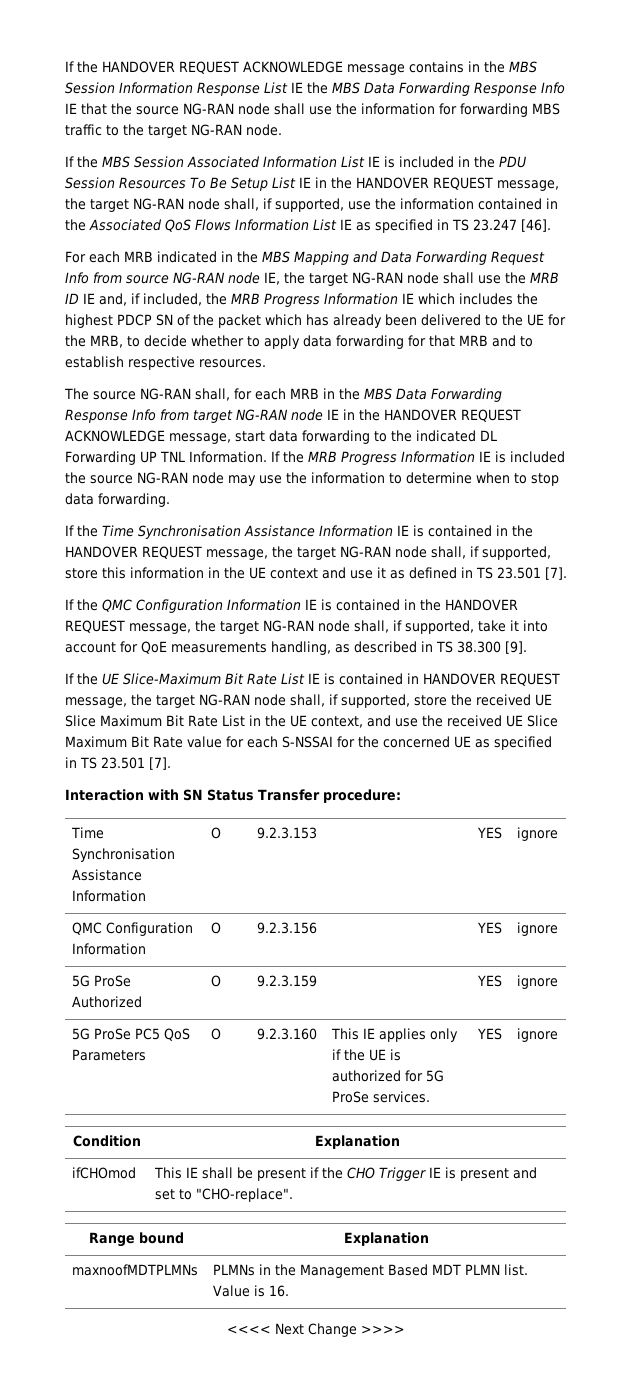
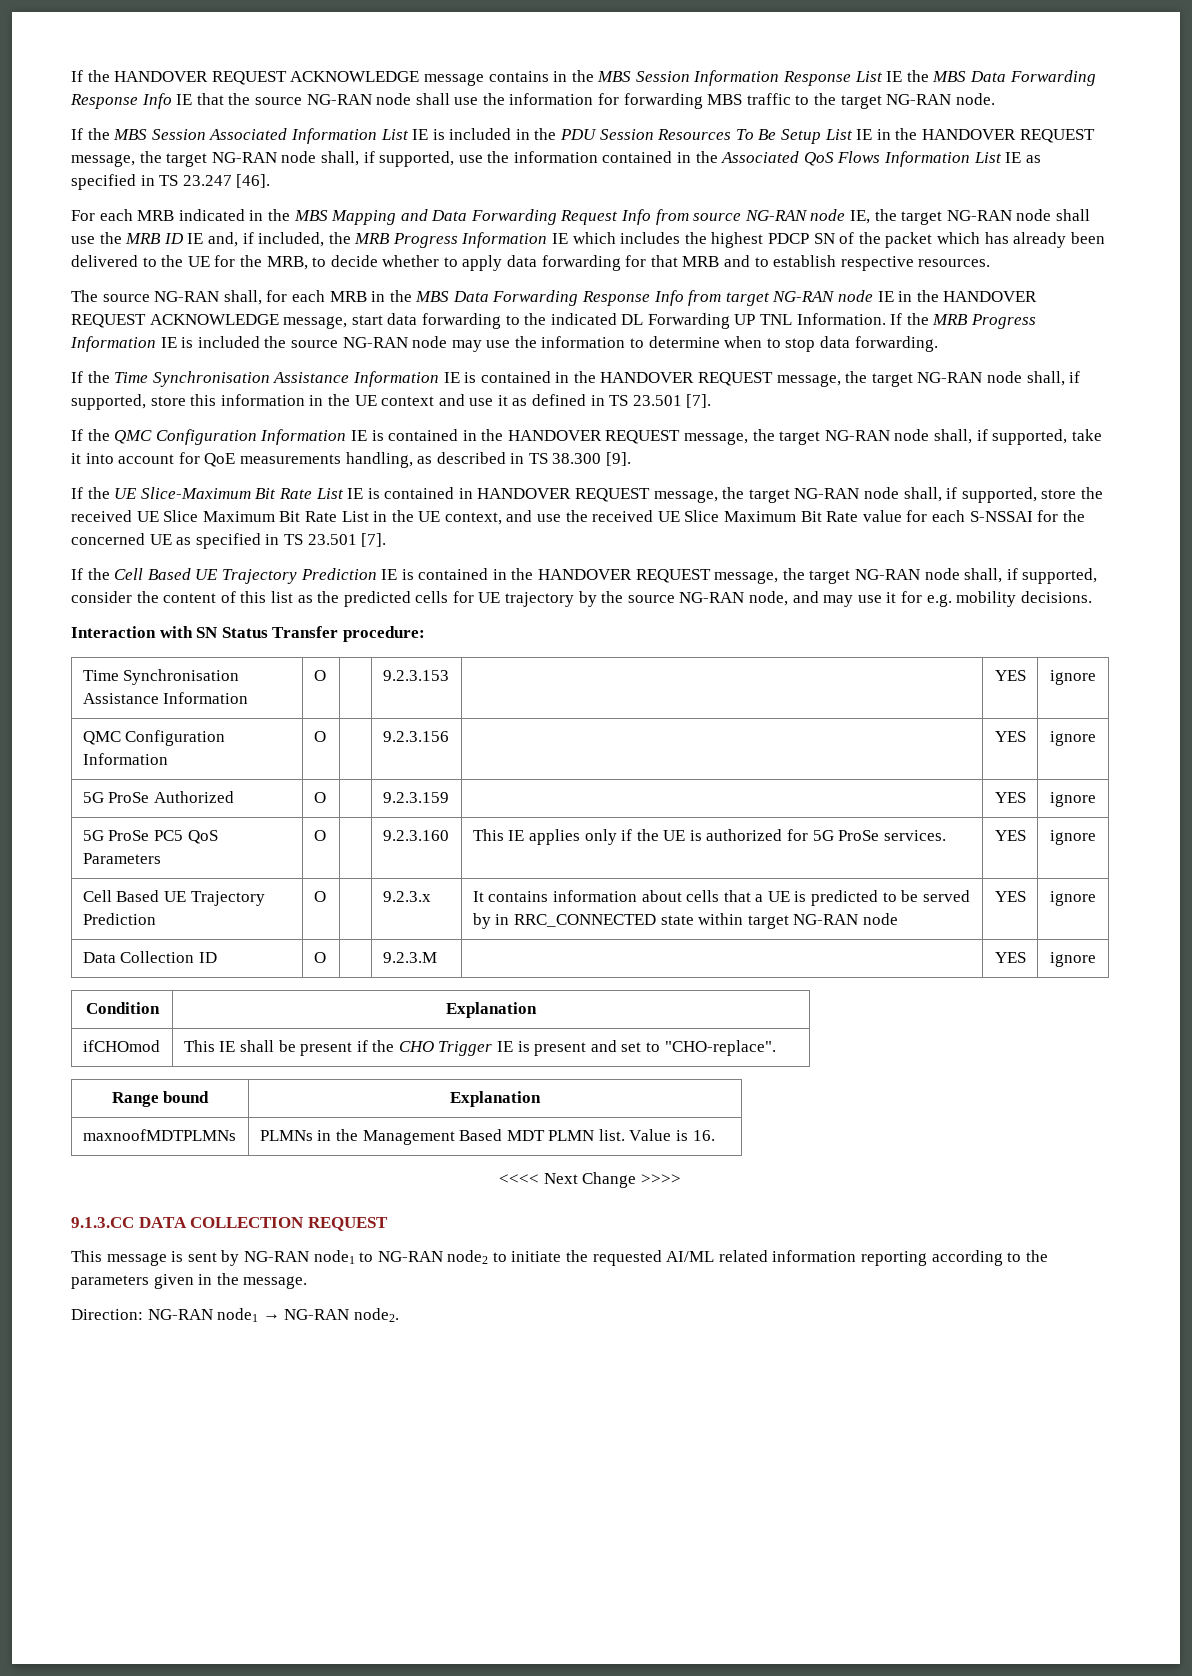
(171, 763) none -> [71,568,1098,584] [71,591,1092,607] // If the Cell Based UE Trajectory Prediction IE is contained in the HANDOVER REQUEST message, the target NG-RAN node shall, if supported, consider the content of this list as the predicted cells for UE trajectory by the source NG-RAN node, and may use it for e.g. mobility decisions.
(558, 1035) none -> [82,890,265,906] [82,913,156,925] [313,891,326,902] [382,891,431,902] [472,890,970,906] [472,913,898,929] [994,891,1026,902] [1050,891,1096,906] [82,951,217,963] [313,952,326,963] [382,952,437,963] [994,952,1026,963] [1050,952,1096,967] // Cell Based UE Trajectory Prediction | O | | 9.2.3.x | It contains information about cells that a UE is predicted to be served by in RRC_CONNECTED state within target NG-RAN node | YES | ignore // Data Collection ID | O | | 9.2.3.M | | YES | ignore
(405, 1329) none -> [71,1217,388,1231] [71,1250,1048,1266] [71,1273,308,1289] [71,1308,399,1322] // 9.1.3.CC DATA COLLECTION REQUEST // This message is sent by NG-RAN node1 to NG-RAN node2 to initiate the requested AI/ML related information reporting according to the parameters given in the message. // Direction: NG-RAN node1 → NG-RAN node2.

